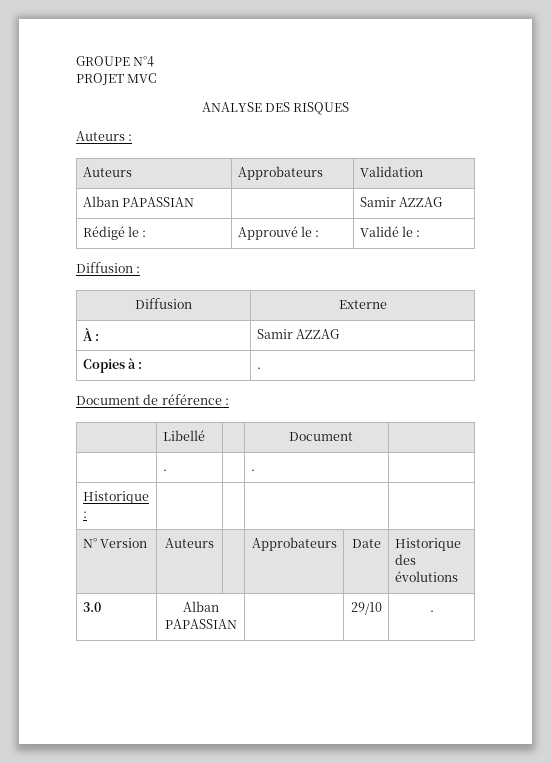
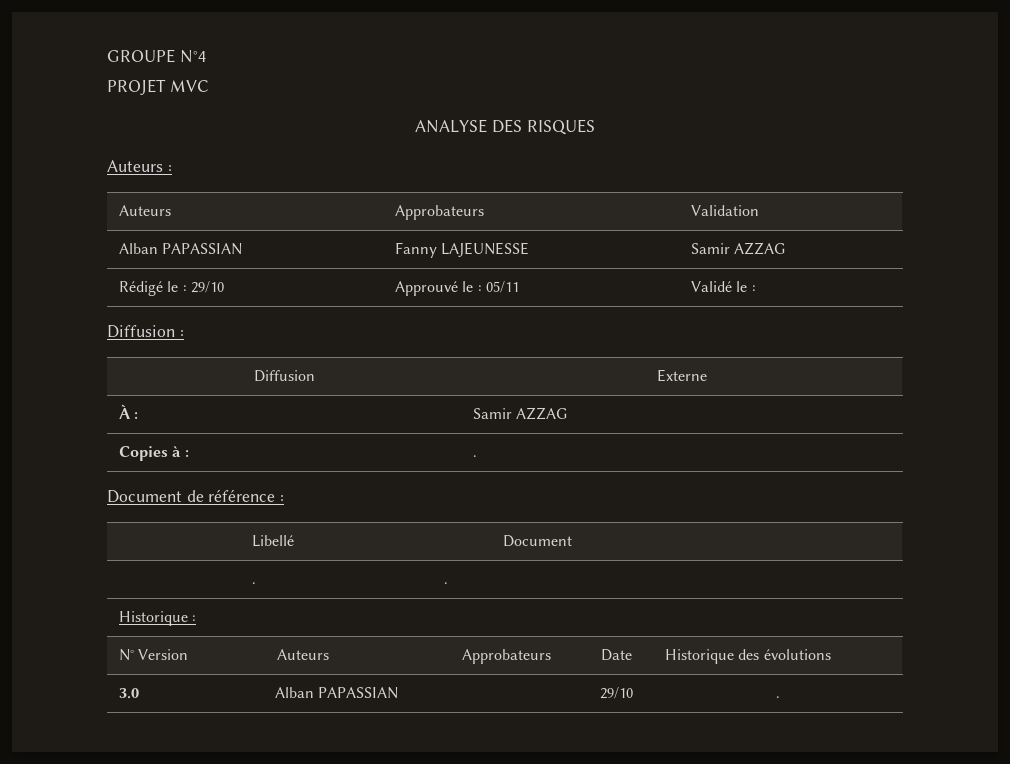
(194, 202) none -> [394,242,530,258] Fanny LAJEUNESSE
(147, 233) none -> [190,281,224,293] 29/10
(320, 233) none -> [485,281,519,293] 05/11

